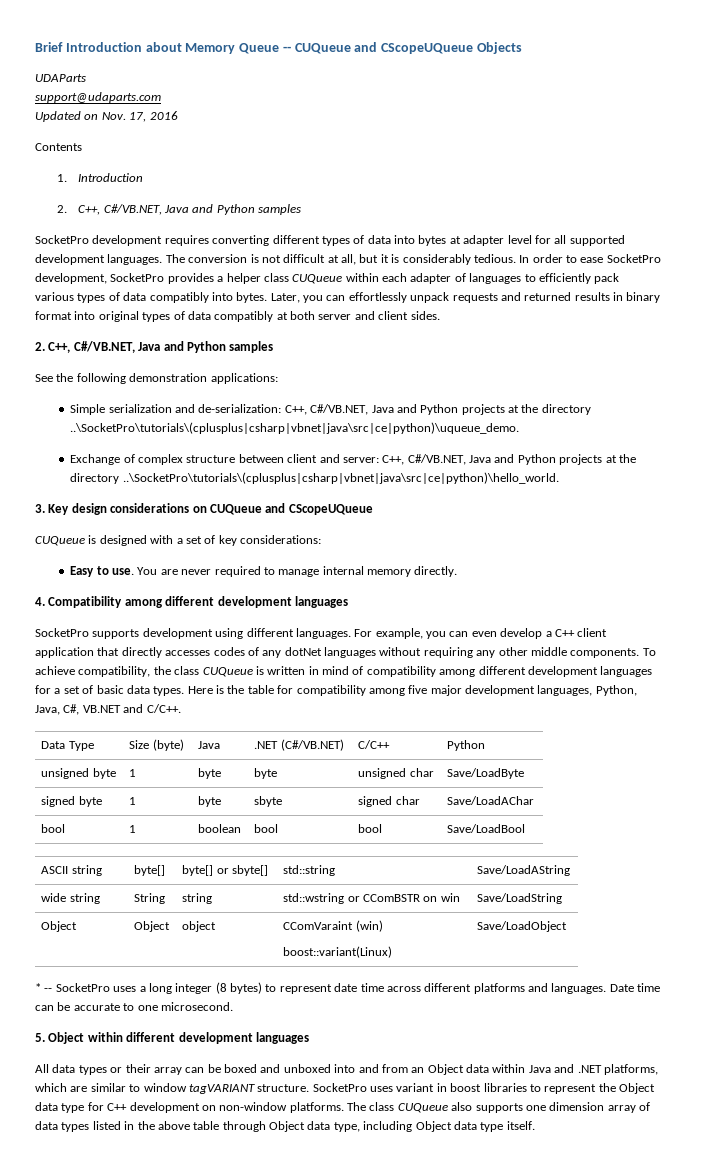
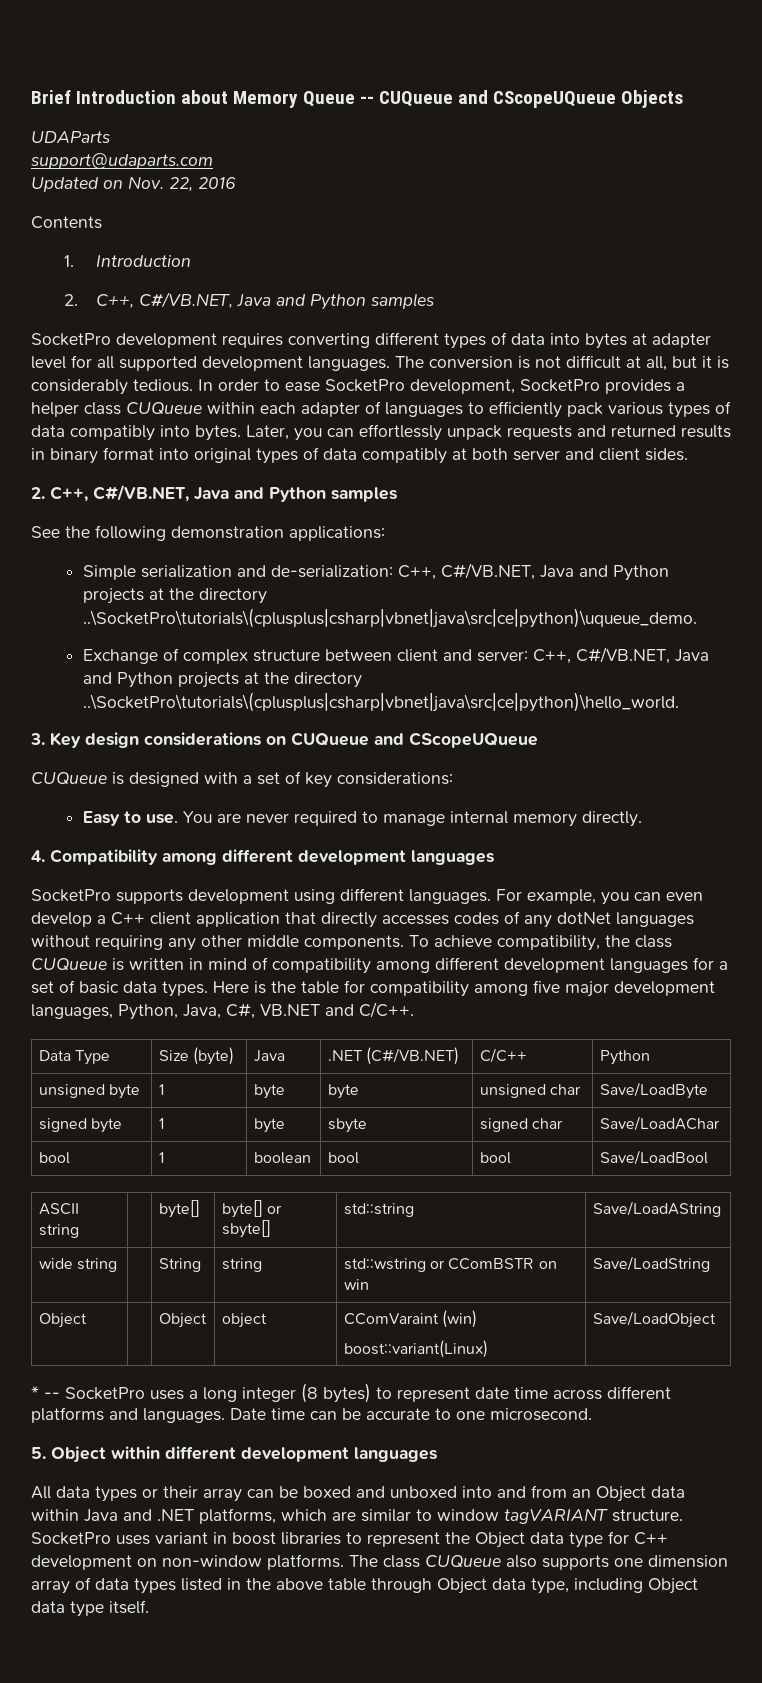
[129,112,147,122] 17, -> [169,177,193,192] 22,

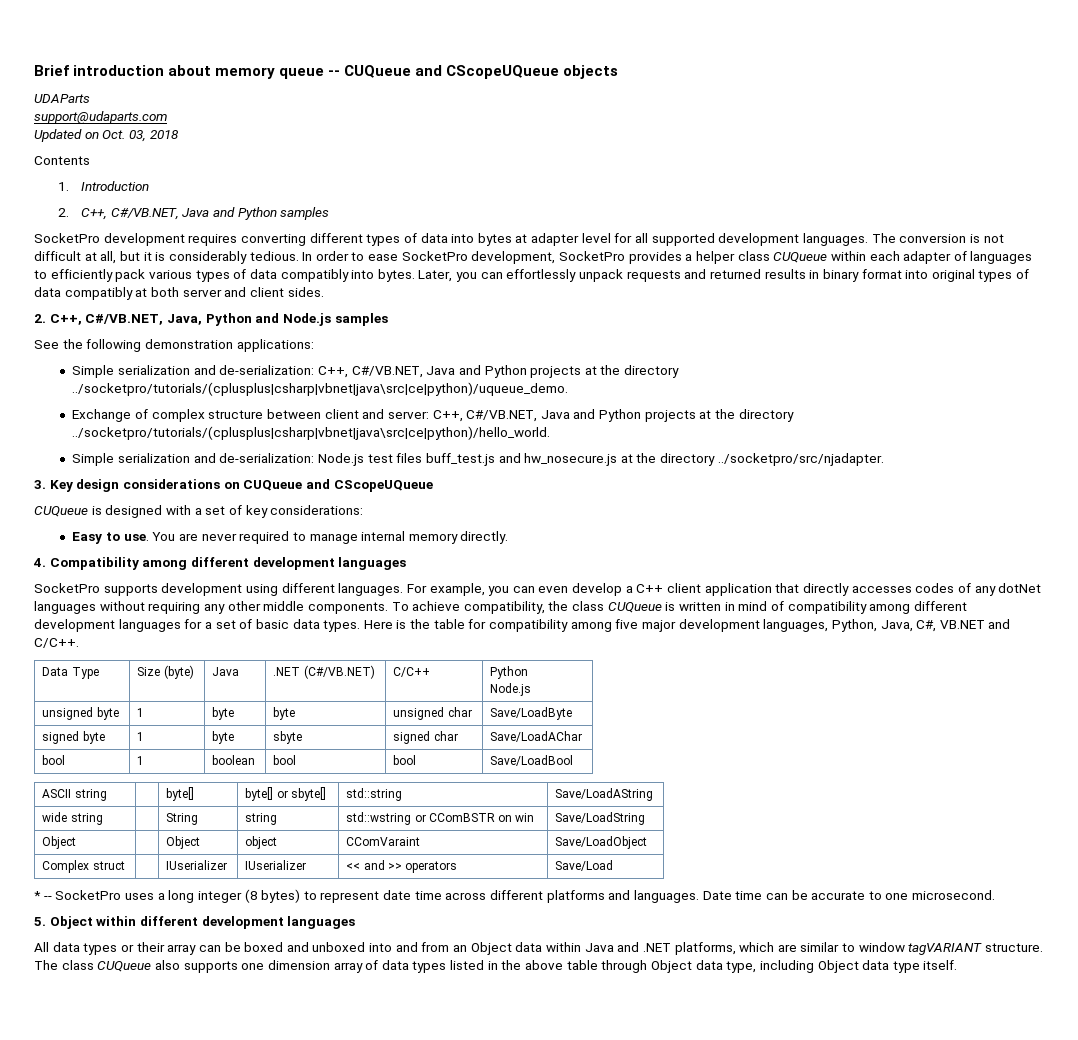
[76,90,355,108] Introduction about Memory Queue -> [73,65,325,79] introduction about memory queue
[621,90,684,108] Objects -> [563,65,619,79] objects
[128,176,236,192] Nov. 22, 2016 -> [102,130,179,142] Oct. 03, 2018
[194,487,326,502] Java and Python -> [166,313,331,326] Java, Python and Node.js
[82,608,697,628] ..\SocketPro\tutorials\(cplusplus|csharp|vbnet|java\src|ce|python)\uqueue_demo. -> [72,382,569,396] ../socketpro/tutorials/(cplusplus|csharp|vbnet|java\src|ce|python)/uqueue_demo.
[82,692,679,712] ..\SocketPro\tutorials\(cplusplus|csharp|vbnet|java\src|ce|python)\hello_world. -> [72,426,551,440] [72,453,884,466] ../socketpro/tutorials/(cplusplus|csharp|vbnet|java\src|ce|python)/hello_world. // Simple serialization and de-serialization: Node.js test files buff_test.js and hw_nosecure.js at the directory ../socketpro/src/njadapter.
(650, 1057) none -> [490,683,532,696] // Node.js
[441,1310,477,1328] [343,1340,488,1358] (win) // boost::variant(Linux) -> (421, 841) none
(716, 1319) none -> [42,860,125,873] [166,860,228,870] [245,860,307,870] [346,860,458,873] [555,860,614,871] // Complex struct | | IUserializer | IUserializer | << and >> operators | Save/Load
[31,1531,668,1548] [31,1554,344,1570] SocketPro uses variant in boost libraries to represent the Object data type for C++ development on non-window platforms. -> (1044, 947) none

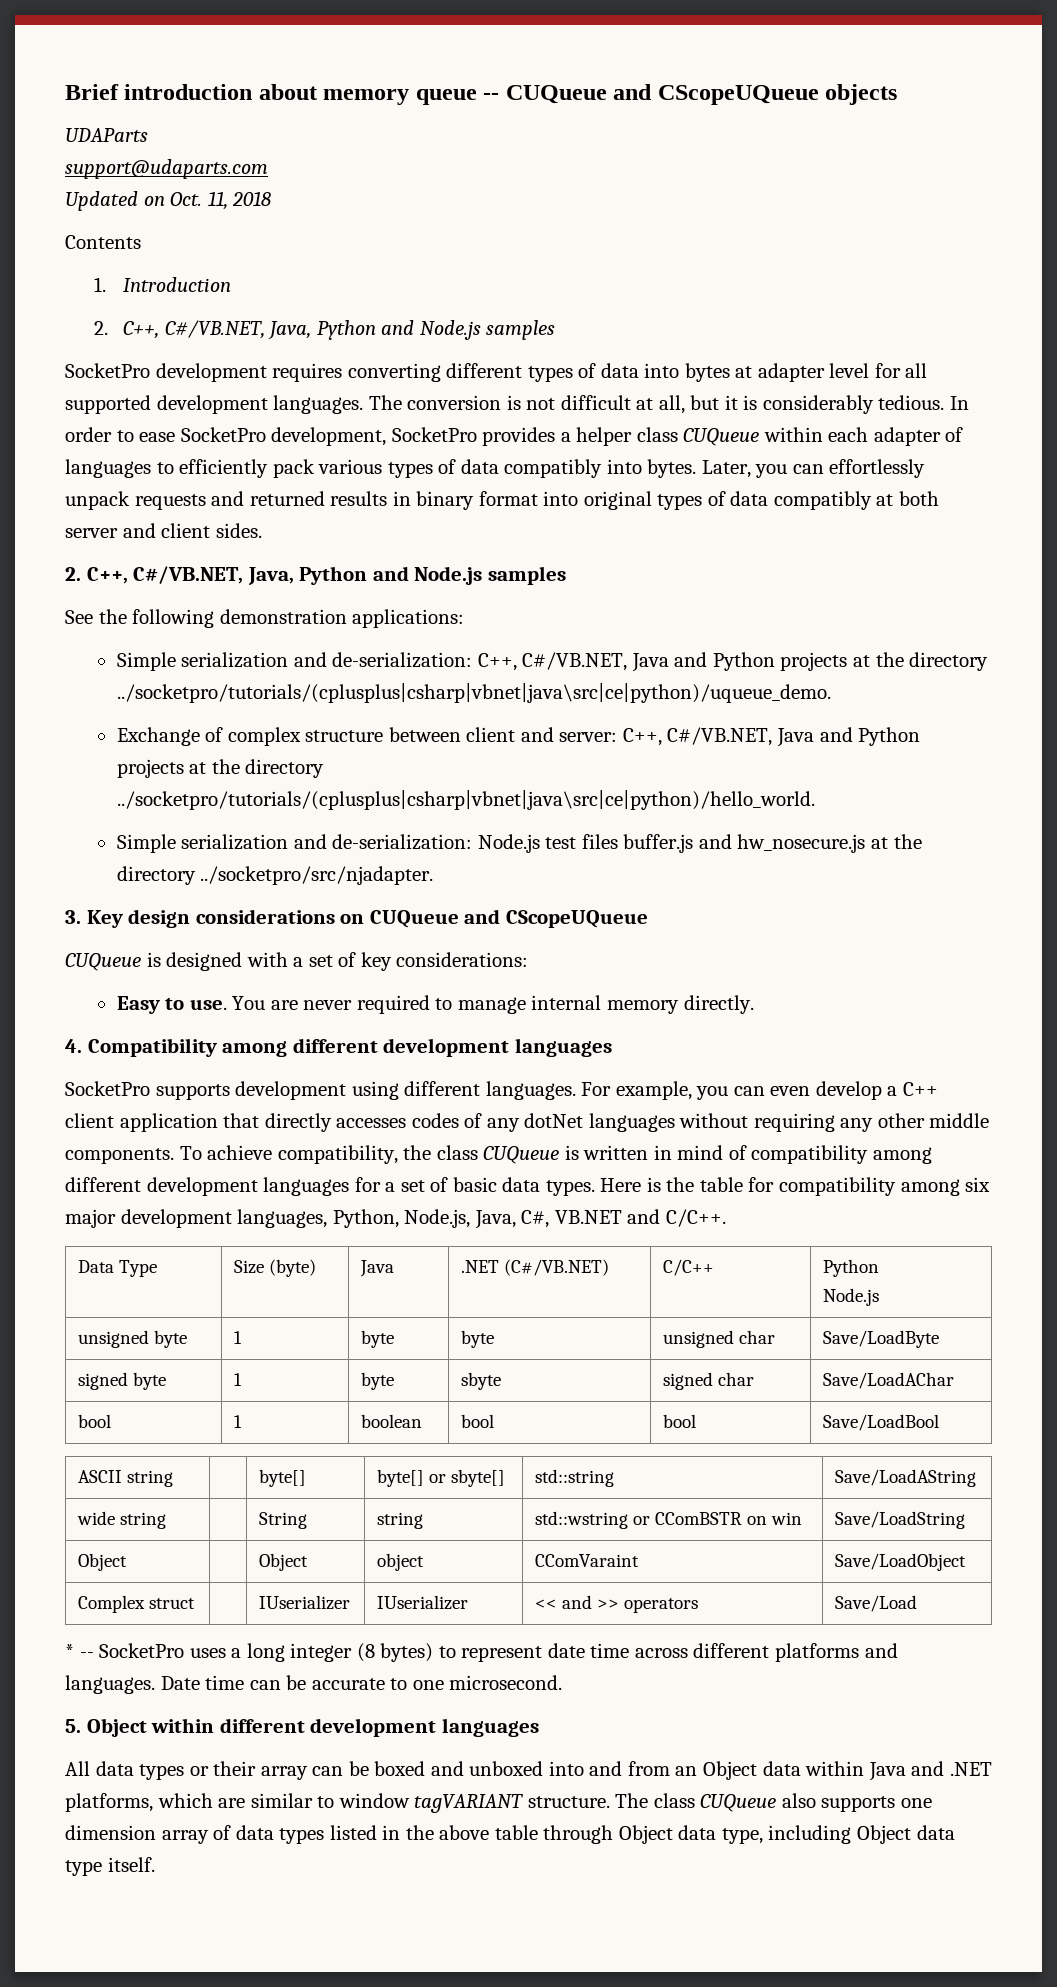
[128,130,146,142] 03, -> [207,191,228,210] 11,
[182,207,277,220] Java and Python -> [268,320,481,340] Java, Python and Node.js
[425,453,495,466] buff_test.js -> [623,834,694,853] buffer.js
[615,619,639,629] five -> [965,1177,991,1192] six
(877, 625) none -> [404,1209,471,1228] Node.js,

